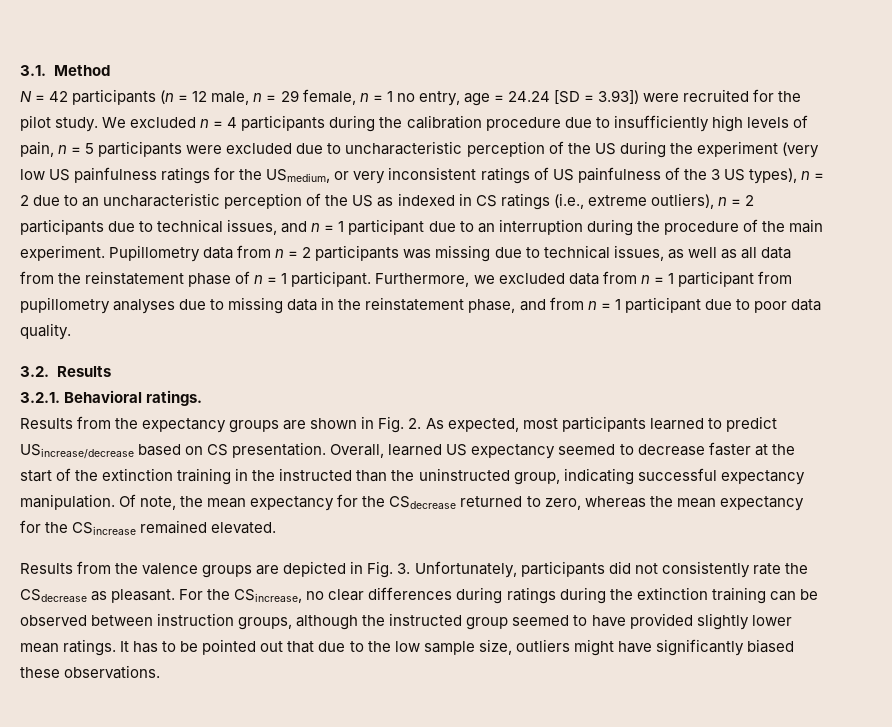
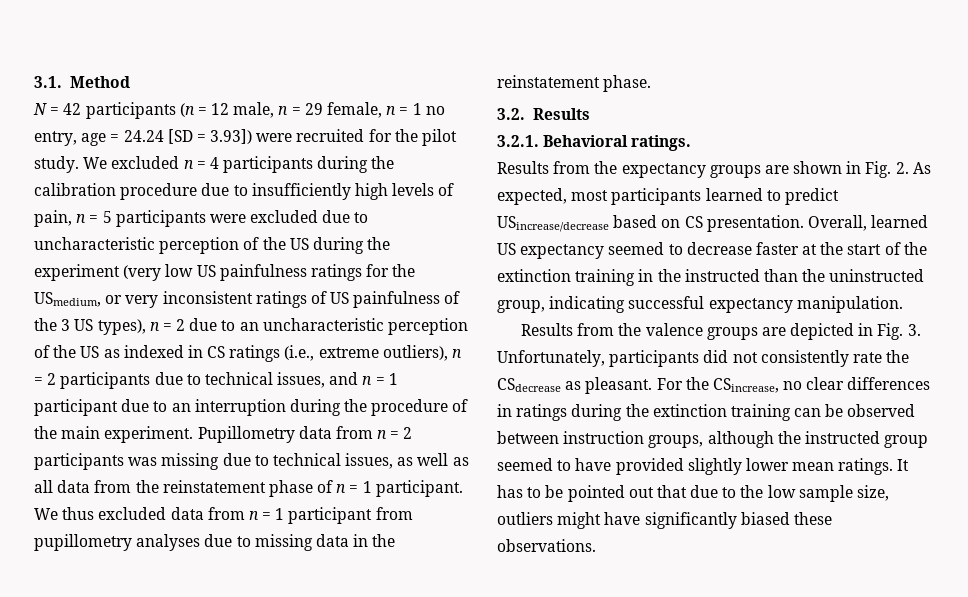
[375,273,495,287] Furthermore, we -> [34,507,95,520] We thus
[468,297,821,313] [20,323,71,340] phase, and from n = 1 participant due to poor data quality. -> [603,75,652,92] phase.
[119,494,804,511] [20,520,277,535] Of note, the mean expectancy for the CSdecrease returned to zero, whereas the mean expectancy for the CSincrease remained elevated. -> (903, 304) none
[456,587,503,604] during -> [497,404,512,417] in

